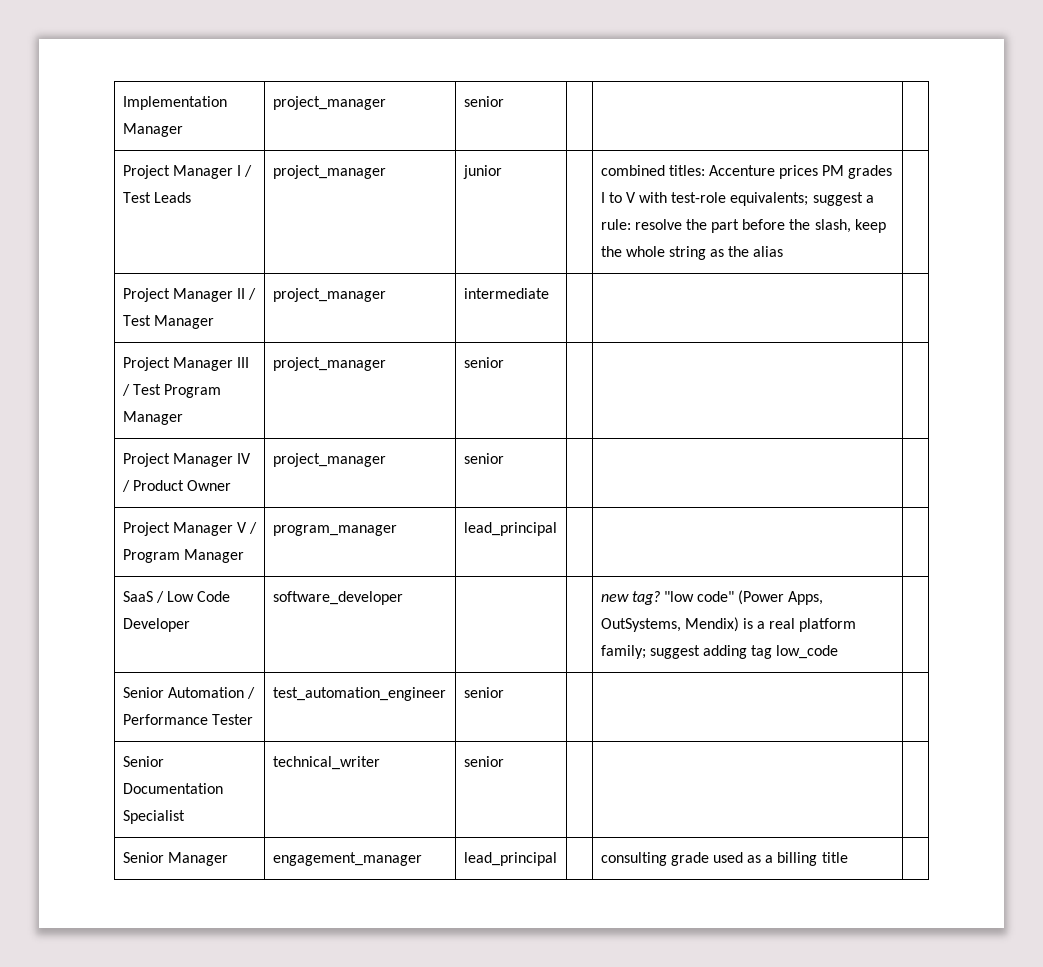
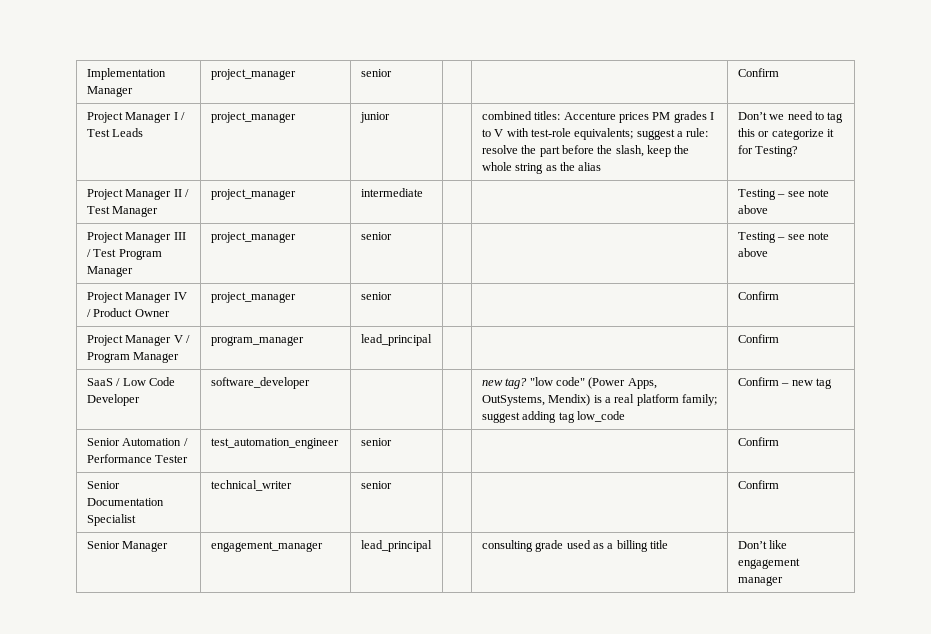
(504, 101) none -> [737,68,779,77] Confirm
(784, 251) none -> [737,111,844,123] [737,128,834,140] [737,145,799,157] Don’t we need to tag this or categorize it for Testing?
(549, 293) none -> [737,189,829,200] [737,205,768,214] Testing – see note above
(504, 362) none -> [737,232,829,243] [737,248,768,257] Testing – see note above
(504, 458) none -> [737,291,779,300] Confirm
(557, 529) none -> [737,334,779,343] Confirm
(839, 652) none -> [737,377,832,389] Confirm – new tag
(504, 692) none -> [737,437,779,446] Confirm
(504, 761) none -> [737,480,779,489] Confirm
(848, 857) none -> [737,540,788,549] [737,558,800,569] [737,576,783,586] Don’t like engagement manager

